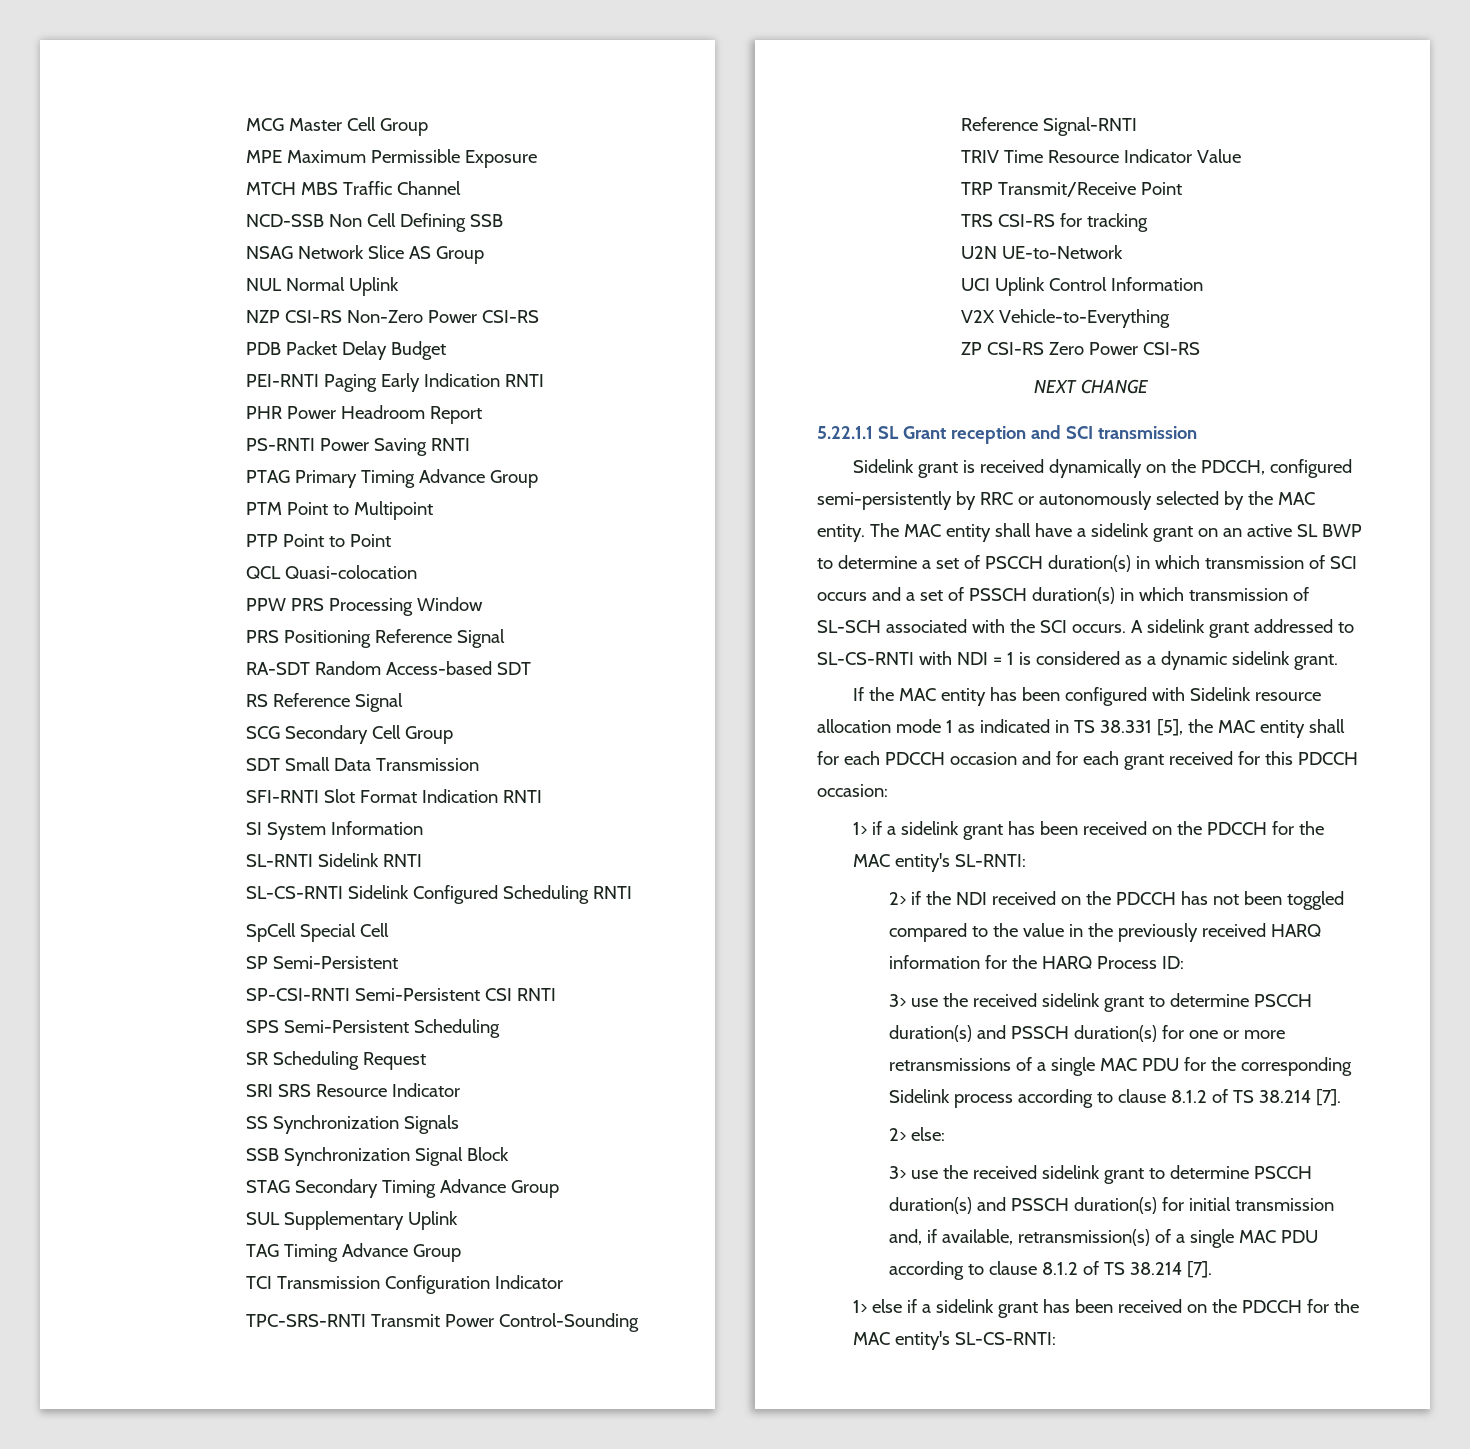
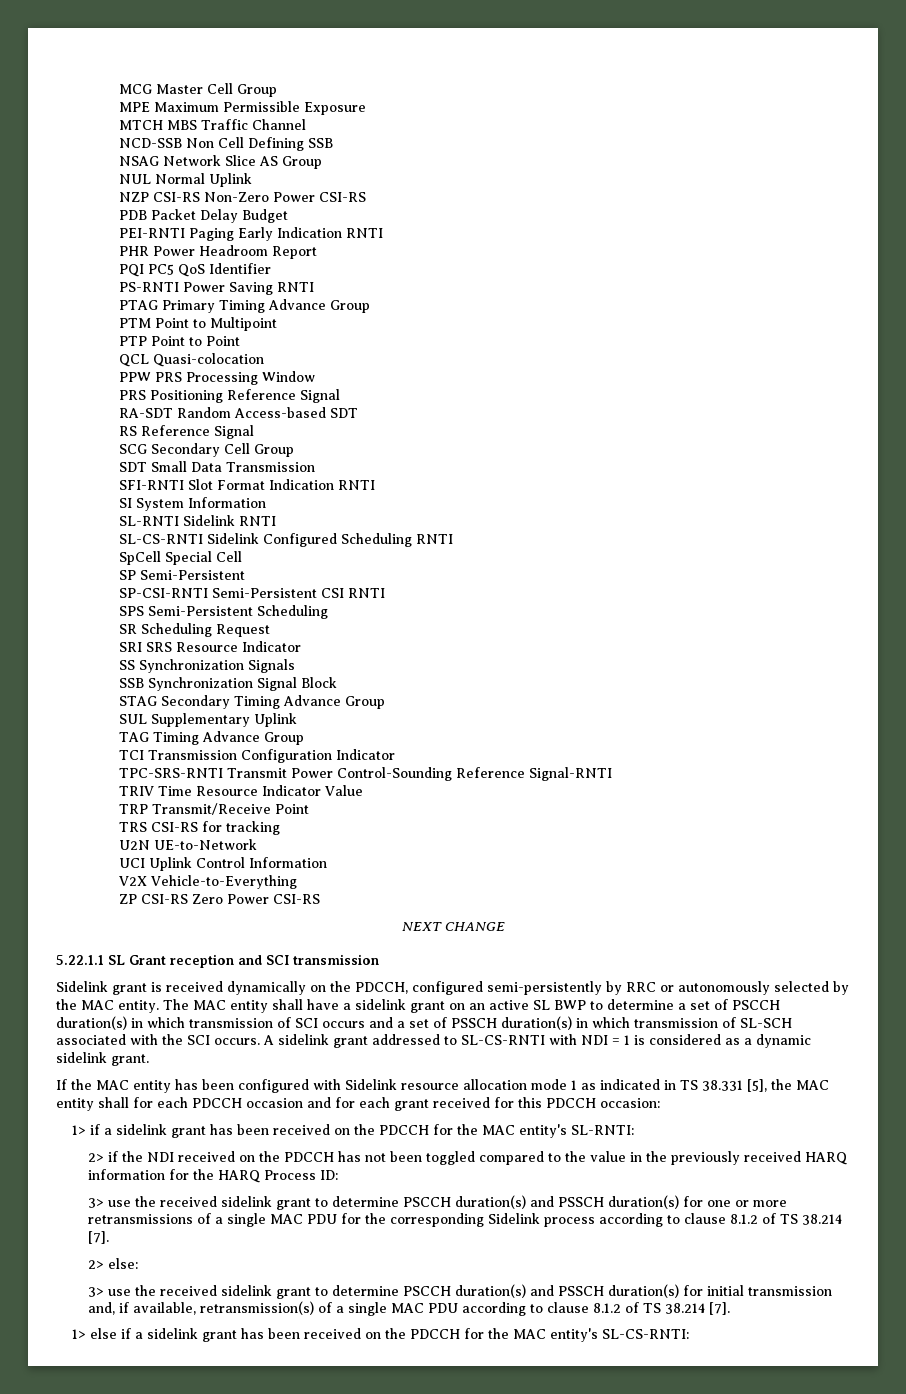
(483, 415) none -> [119,263,272,277] // PQI PC5 QoS Identifier

